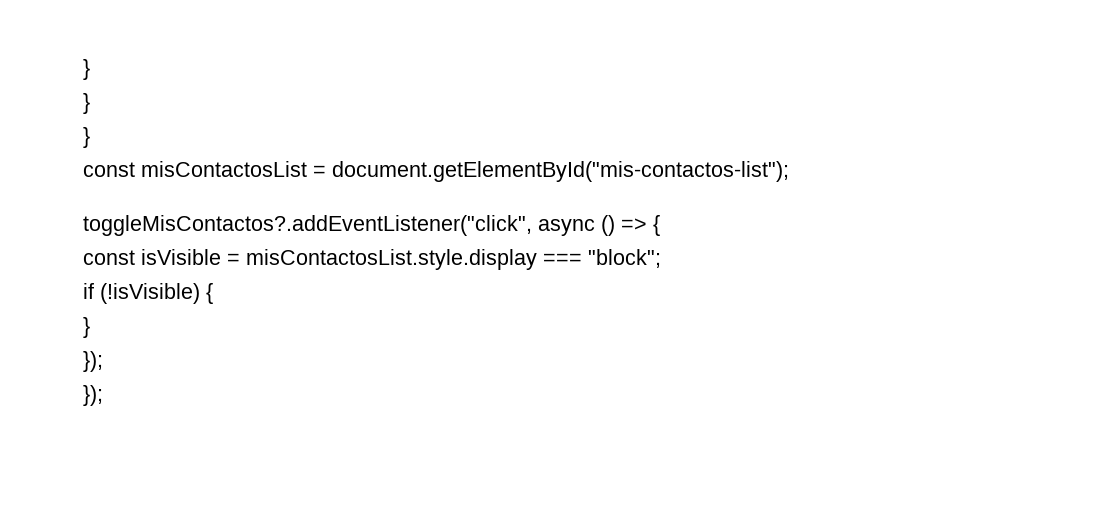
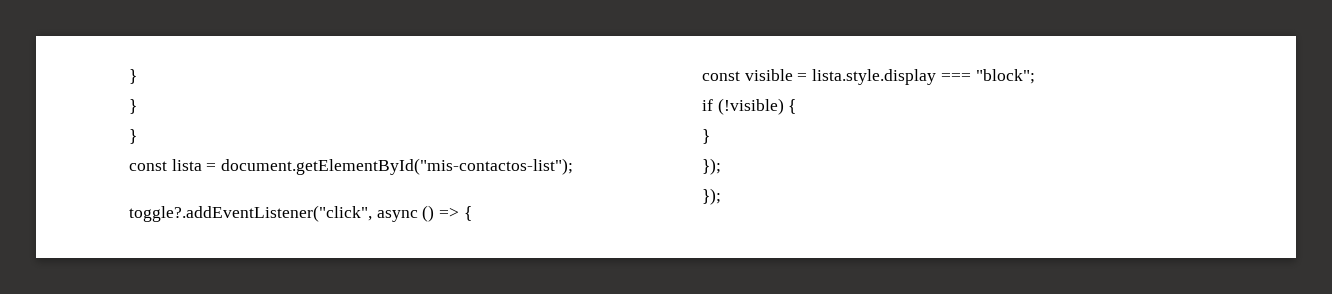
[141,161,307,177] misContactosList -> [171,159,202,171] lista
[83,215,532,236] toggleMisContactos?.addEventListener("click", -> [129,205,372,222] toggle?.addEventListener("click",
[141,249,537,270] isVisible = misContactosList.style.display -> [744,69,937,85] visible = lista.style.display
[100,283,200,304] (!isVisible) -> [717,98,784,115] (!visible)

